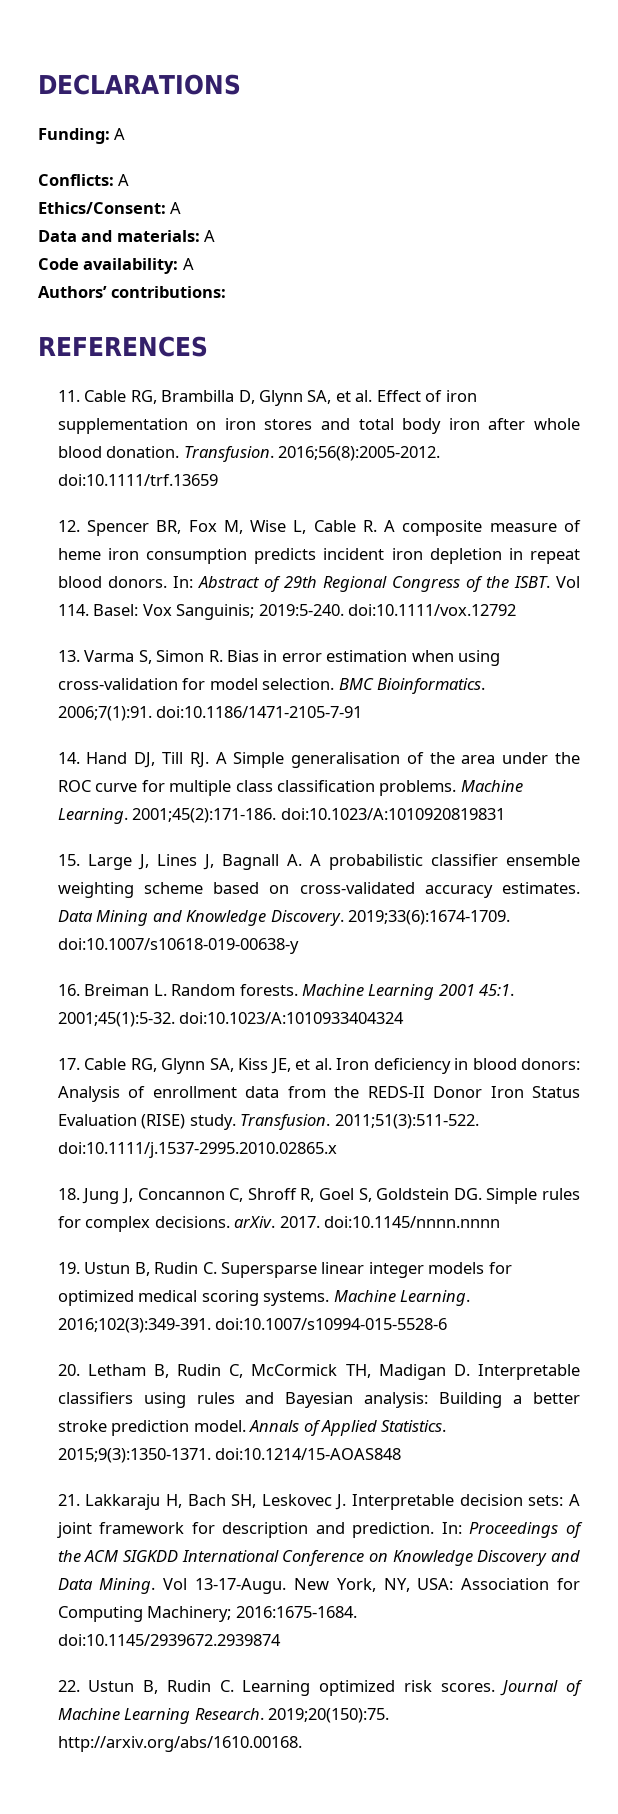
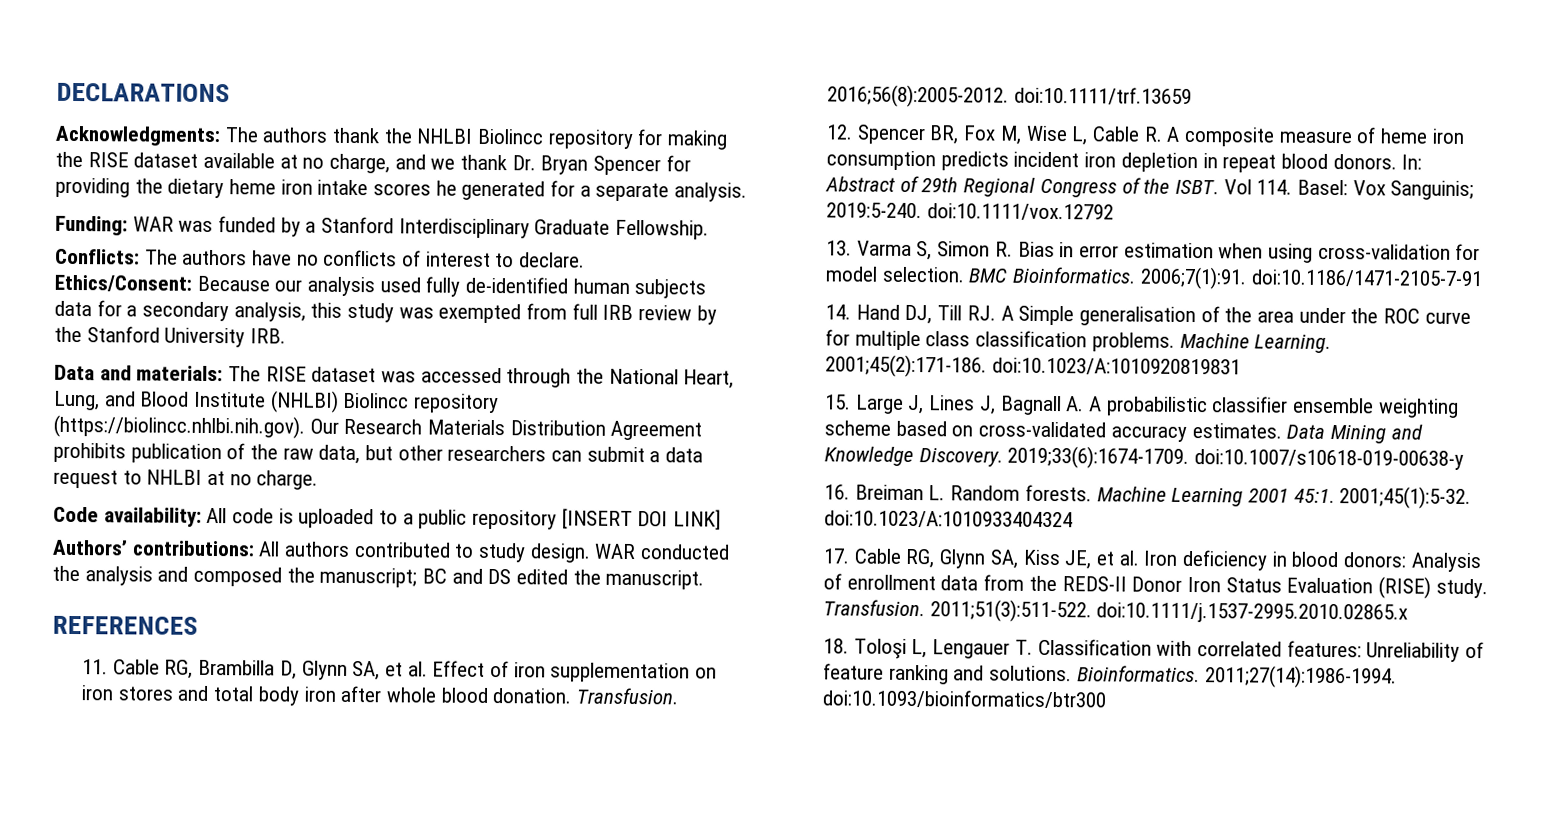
[38,128,126,144] [38,174,130,186] [38,202,182,214] [38,230,216,242] [38,258,194,274] [38,286,227,298] Funding: A // Conflicts: A // Ethics/Consent: A // Data and materials: A // Code availability: A // Authors’ contributions: -> [55,125,729,150] [55,151,691,176] [55,177,748,202] [55,215,710,240] [55,248,586,268] [54,274,707,299] [54,300,717,325] [54,326,287,348] [54,364,735,389] [53,390,500,414] [53,414,703,441] [53,442,704,465] [53,469,319,490] [53,506,722,530] [52,539,731,563] [52,565,705,590] Acknowledgments: The authors thank the NHLBI Biolincc repository for making the RISE dataset available at no charge, and we thank Dr. Bryan Spencer for providing the dietary heme iron intake scores he generated for a separate analysis. // Funding: WAR was funded by a Stanford Interdisciplinary Graduate Fellowship. // Conflicts: The authors have no conflicts of interest to declare. // Ethics/Consent: Because our analysis used fully de-identified human subjects data for a secondary analysis, this study was exempted from full IRB review by the Stanford University IRB. // Data and materials: The RISE dataset was accessed through the National Heart, Lung, and Blood Institute (NHLBI) Biolincc repository (https://biolincc.nhlbi.nih.gov). Our Research Materials Distribution Agreement prohibits publication of the raw data, but other researchers can submit a data request to NHLBI at no charge. // Code availability: All code is uploaded to a public repository [INSERT DOI LINK] // Authors’ contributions: All authors contributed to study design. WAR conducted the analysis and composed the manuscript; BC and DS edited the manuscript.
[82,1188,580,1204] [57,1216,500,1232] [57,1262,512,1278] [57,1290,470,1306] [57,1318,448,1333] [57,1364,580,1380] [57,1392,581,1408] [57,1420,447,1436] [57,1448,402,1463] [57,1494,581,1510] [56,1522,584,1538] [57,1550,581,1566] [57,1578,581,1594] [57,1606,357,1622] [57,1634,281,1646] [57,1680,584,1696] [57,1708,390,1724] [57,1736,302,1752] Jung J, Concannon C, Shroff R, Goel S, Goldstein DG. Simple rules for complex decisions. arXiv. 2017. doi:10.1145/nnnn.nnnn // 19. Ustun B, Rudin C. Supersparse linear integer models for optimized medical scoring systems. Machine Learning. 2016;102(3):349-391. doi:10.1007/s10994-015-5528-6 // 20. Letham B, Rudin C, McCormick TH, Madigan D. Interpretable classifiers using rules and Bayesian analysis: Building a better stroke prediction model. Annals of Applied Statistics. 2015;9(3):1350-1371. doi:10.1214/15-AOAS848 // 21. Lakkaraju H, Bach SH, Leskovec J. Interpretable decision sets: A joint framework for description and prediction. In: Proceedings of the ACM SIGKDD International Conference on Knowledge Discovery and Data Mining. Vol 13-17-Augu. New York, NY, USA: Association for Computing Machinery; 2016:1675-1684. doi:10.1145/2939672.2939874 // 22. Ustun B, Rudin C. Learning optimized risk scores. Journal of Machine Learning Research. 2019;20(150):75. http://arxiv.org/abs/1610.00168. -> [853,638,1484,662] [823,663,1397,689] [822,689,1107,709] Toloşi L, Lengauer T. Classification with correlated features: Unreliability of feature ranking and solutions. Bioinformatics. 2011;27(14):1986-1994. doi:10.1093/bioinformatics/btr300

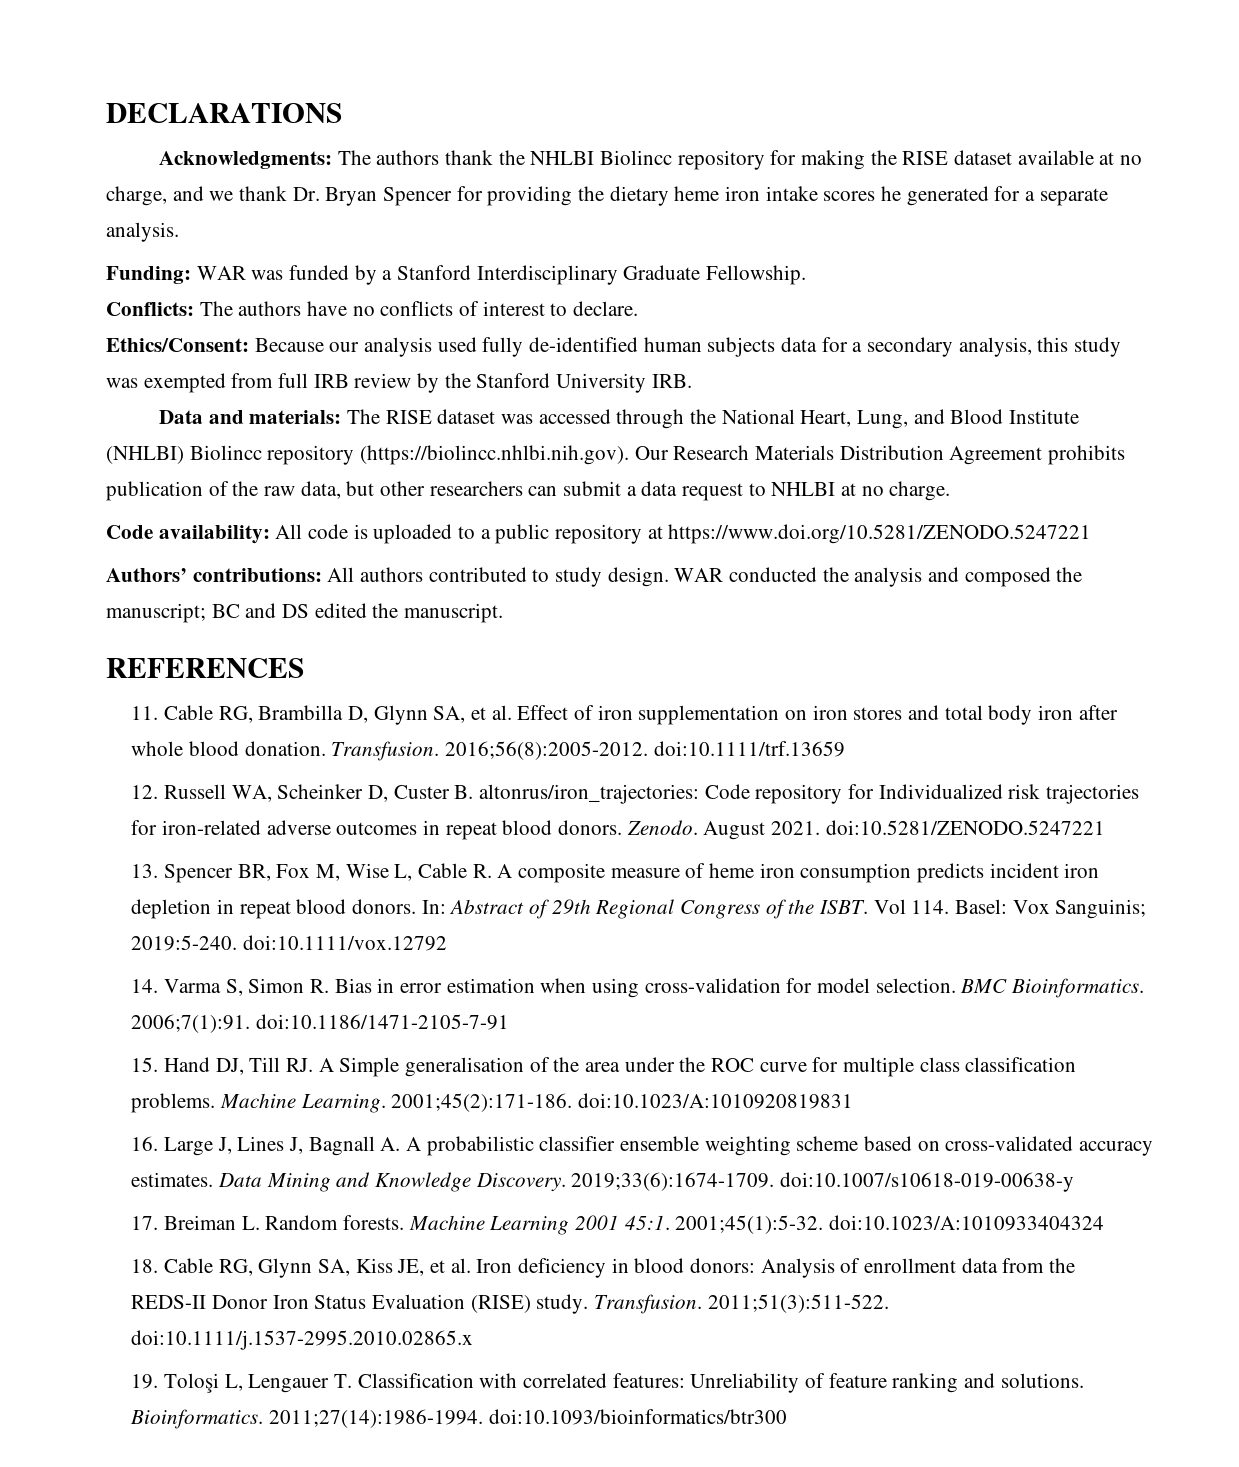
[561,508,722,530] [INSERT DOI LINK] -> [647,524,1092,544] at https://www.doi.org/10.5281/ZENODO.5247221
(854, 132) none -> [163,784,1139,804] [131,820,1105,840] [131,864,159,878] Russell WA, Scheinker D, Custer B. altonrus/iron_trajectories: Code repository for Individualized risk trajectories for iron-related adverse outcomes in repeat blood donors. Zenodo. August 2021. doi:10.5281/ZENODO.5247221 // 13.
[826,240,853,256] 13. -> [131,979,159,993] 14.
[825,304,852,320] 14. -> [131,1057,159,1072] 15.
[825,394,852,410] 15. -> [131,1136,159,1151] 16.
[824,484,851,500] 16. -> [131,1216,159,1230] 17.
[823,548,851,564] 17. -> [131,1259,159,1273] 18.
[823,638,850,654] 18. -> [131,1374,159,1389] 19.

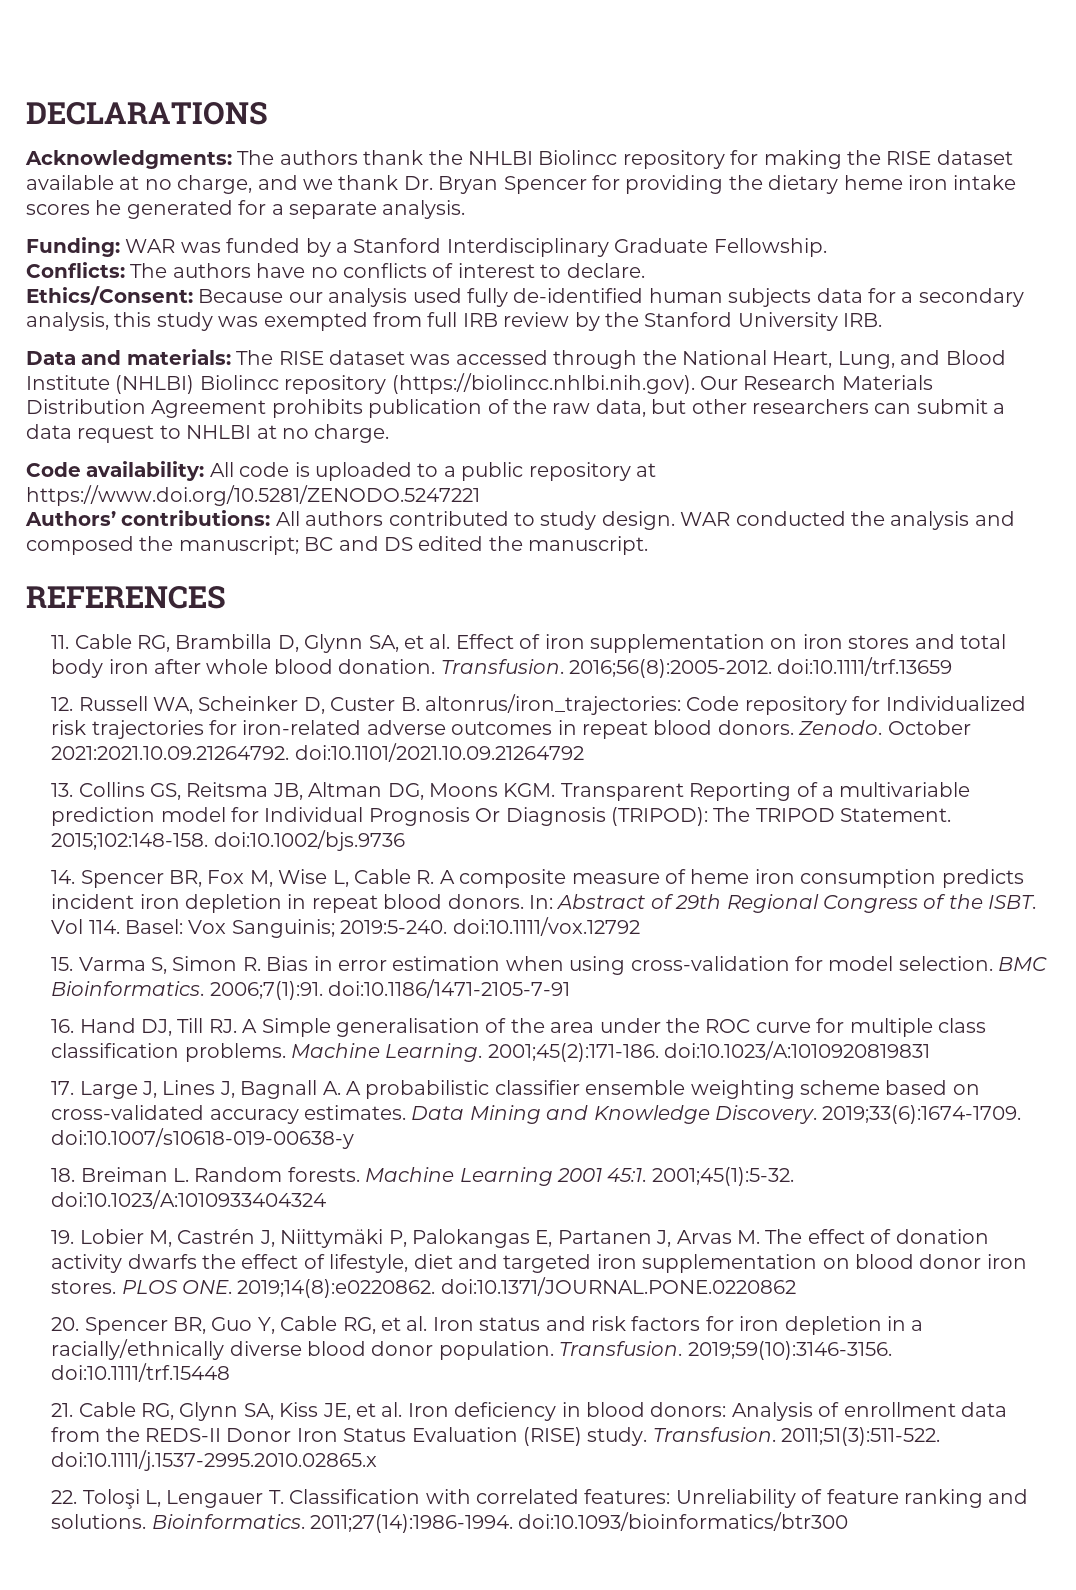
[703,820,1105,840] [131,864,159,878] August 2021. doi:10.5281/ZENODO.5247221 // 13. -> [887,720,971,735] [51,743,584,762] [51,782,971,801] [51,807,952,826] [51,830,405,851] [51,870,76,884] October 2021:2021.10.09.21264792. doi:10.1101/2021.10.09.21264792 // 13. Collins GS, Reitsma JB, Altman DG, Moons KGM. Transparent Reporting of a multivariable prediction model for Individual Prognosis Or Diagnosis (TRIPOD): The TRIPOD Statement. 2015;102:148-158. doi:10.1002/bjs.9736 // 14.
[131,979,159,993] 14. -> [51,957,74,971] 15.
[131,1057,159,1072] 15. -> [51,1019,75,1033] 16.
[131,1136,159,1151] 16. -> [51,1081,75,1095] 17.
[131,1216,159,1230] 17. -> [51,1168,76,1182] 18.
[131,1259,159,1273] 18. -> [51,1229,989,1248] [51,1254,1027,1273] [51,1277,796,1298] [51,1316,924,1335] [51,1339,892,1360] [51,1363,231,1382] [51,1403,74,1417] 19. Lobier M, Castrén J, Niittymäki P, Palokangas E, Partanen J, Arvas M. The effect of donation activity dwarfs the effect of lifestyle, diet and targeted iron supplementation on blood donor iron stores. PLOS ONE. 2019;14(8):e0220862. doi:10.1371/JOURNAL.PONE.0220862 // 20. Spencer BR, Guo Y, Cable RG, et al. Iron status and risk factors for iron depletion in a racially/ethnically diverse blood donor population. Transfusion. 2019;59(10):3146-3156. doi:10.1111/trf.15448 // 21.
[131,1374,159,1389] 19. -> [51,1490,78,1504] 22.

